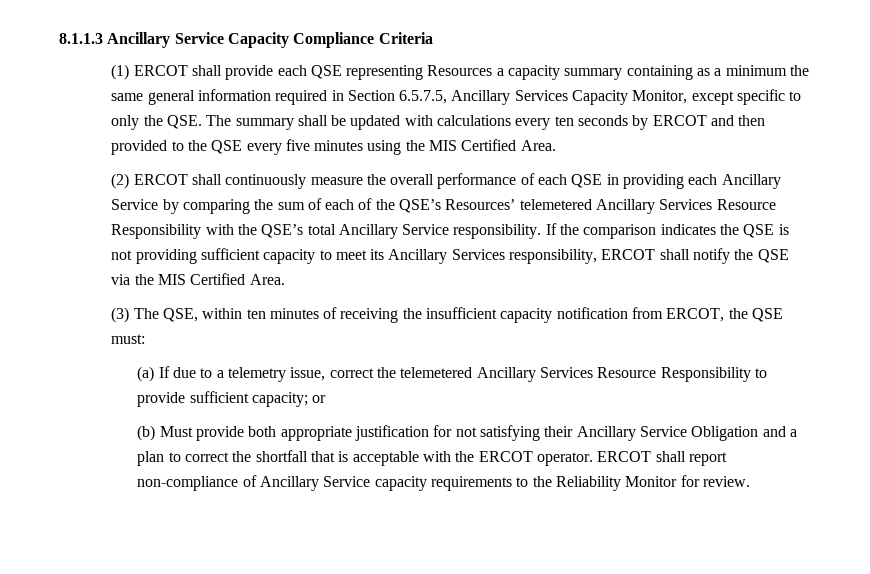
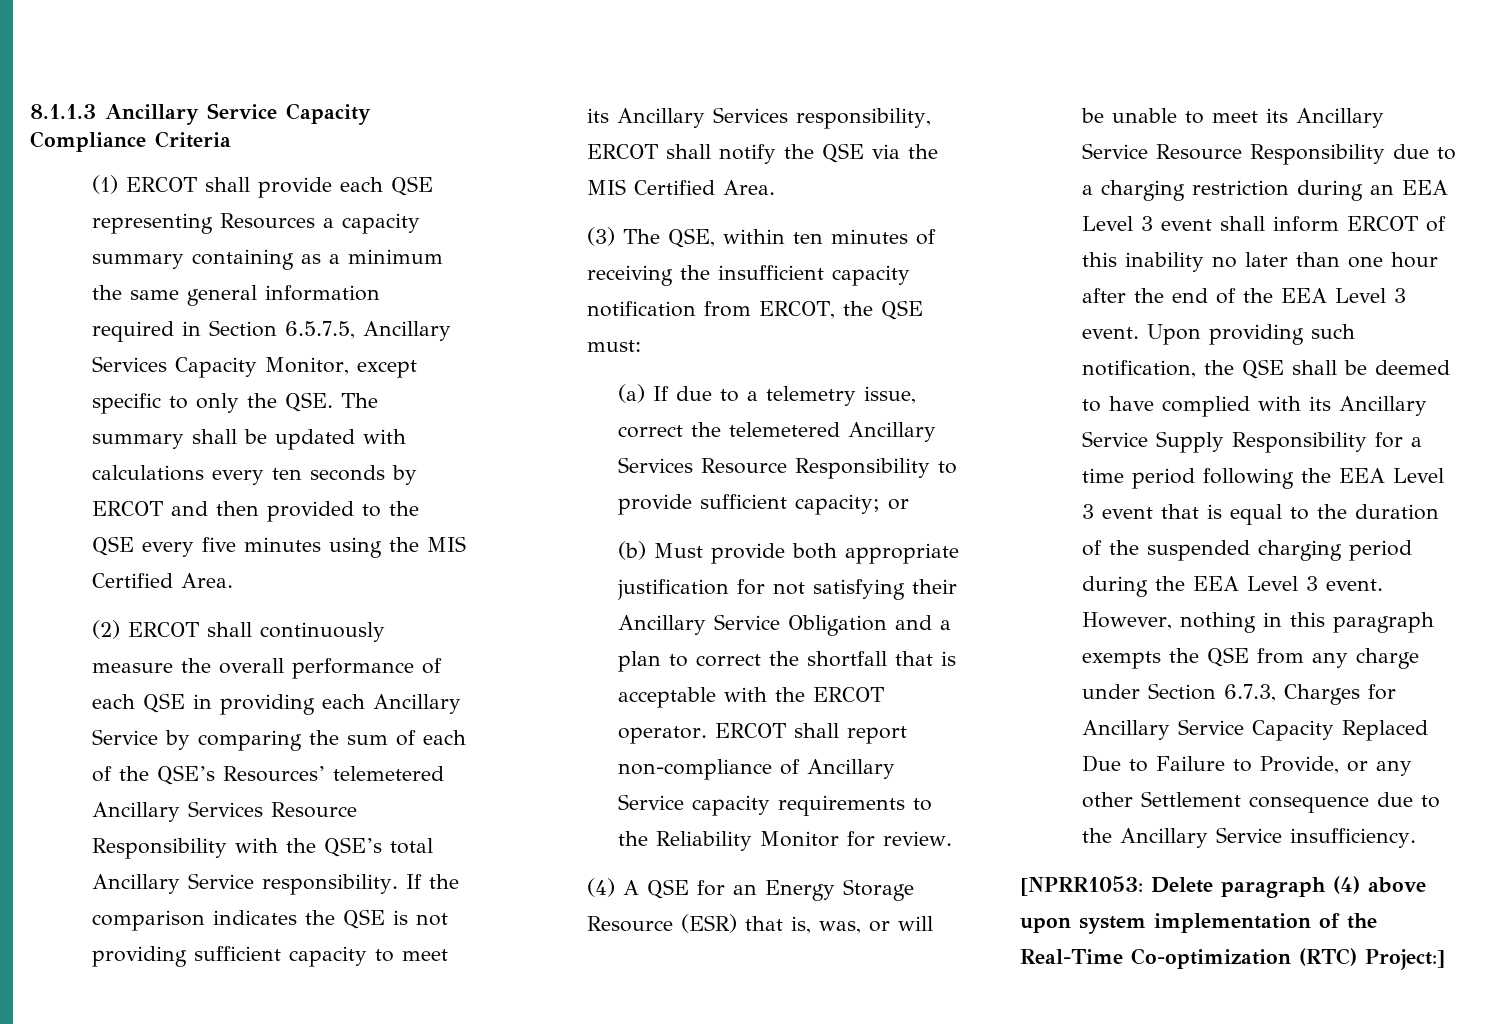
(750, 481) none -> [586,878,914,901] [586,914,933,934] [1080,108,1384,128] [1081,143,1456,165] [1081,180,1448,201] [1081,216,1446,232] [1081,252,1438,272] [1081,288,1406,304] [1081,324,1355,345] [1081,359,1450,379] [1081,396,1427,417] [1081,431,1422,453] [1081,468,1444,489] [1081,504,1439,525] [1081,540,1412,561] [1081,576,1383,597] [1081,612,1434,633] [1081,647,1419,669] [1081,683,1396,705] [1081,719,1428,741] [1081,755,1412,776] [1081,791,1440,813] [1081,827,1416,848] [1020,876,1426,898] [1020,913,1377,934] [1020,948,1445,970] // (4) A QSE for an Energy Storage Resource (ESR) that is, was, or will be unable to meet its Ancillary Service Resource Responsibility due to a charging restriction during an EEA Level 3 event shall inform ERCOT of this inability no later than one hour after the end of the EEA Level 3 event. Upon providing such notification, the QSE shall be deemed to have complied with its Ancillary Service Supply Responsibility for a time period following the EEA Level 3 event that is equal to the duration of the suspended charging period during the EEA Level 3 event. However, nothing in this paragraph exempts the QSE from any charge under Section 6.7.3, Charges for Ancillary Service Capacity Replaced Due to Failure to Provide, or any other Settlement consequence due to the Ancillary Service insufficiency. // [NPRR1053: Delete paragraph (4) above upon system implementation of the Real-Time Co-optimization (RTC) Project:]

